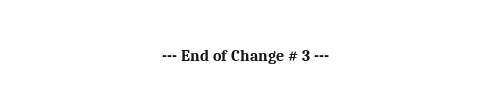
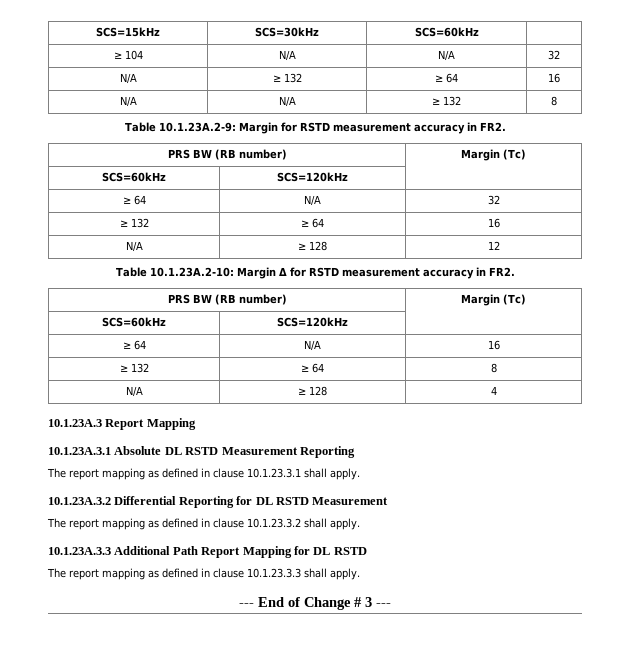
(161, 58) none -> [96,27,160,37] [255,27,319,37] [414,27,479,37] [113,50,143,60] [278,50,296,61] [438,50,455,61] [548,50,560,60] [119,73,137,84] [272,73,302,83] [435,73,458,83] [548,73,560,83] [119,96,137,107] [278,96,296,107] [432,96,461,106] [551,96,557,106] [124,122,506,134] [167,149,287,160] [461,149,527,161] [102,172,166,182] [277,172,348,182] [122,195,146,205] [304,195,321,206] [487,195,500,205] [119,218,149,228] [301,218,324,228] [487,218,500,228] [125,241,143,252] [298,241,327,251] [487,241,500,250] [115,267,515,279] [167,294,287,305] [461,294,527,306] [102,317,166,327] [277,317,348,327] [122,340,146,350] [304,340,321,351] [487,340,500,350] [119,363,149,373] [301,363,324,373] [490,363,497,373] [125,386,143,397] [298,386,327,396] [490,386,497,395] [48,418,196,430] [48,446,355,458] [47,468,360,480] [48,496,389,508] [47,518,360,530] [48,546,367,558] [47,568,360,580] SCS=15kHz | SCS=30kHz | SCS=60kHz | // ≥ 104 | N/A | N/A | 32 // N/A | ≥ 132 | ≥ 64 | 16 // N/A | N/A | ≥ 132 | 8 // Table 10.1.23A.2-9: Margin for RSTD measurement accuracy in FR2. // PRS BW (RB number) | Margin (Tc) // SCS=60kHz | SCS=120kHz | // ≥ 64 | N/A | 32 // ≥ 132 | ≥ 64 | 16 // N/A | ≥ 128 | 12 // Table 10.1.23A.2-10: Margin Δ for RSTD measurement accuracy in FR2. // PRS BW (RB number) | Margin (Tc) // SCS=60kHz | SCS=120kHz | // ≥ 64 | N/A | 16 // ≥ 132 | ≥ 64 | 8 // N/A | ≥ 128 | 4 // 10.1.23A.3 Report Mapping // 10.1.23A.3.1 Absolute DL RSTD Measurement Reporting // The report mapping as defined in clause 10.1.23.3.1 shall apply. // 10.1.23A.3.2 Differential Reporting for DL RSTD Measurement // The report mapping as defined in clause 10.1.23.3.2 shall apply. // 10.1.23A.3.3 Additional Path Report Mapping for DL RSTD // The report mapping as defined in clause 10.1.23.3.3 shall apply. //

